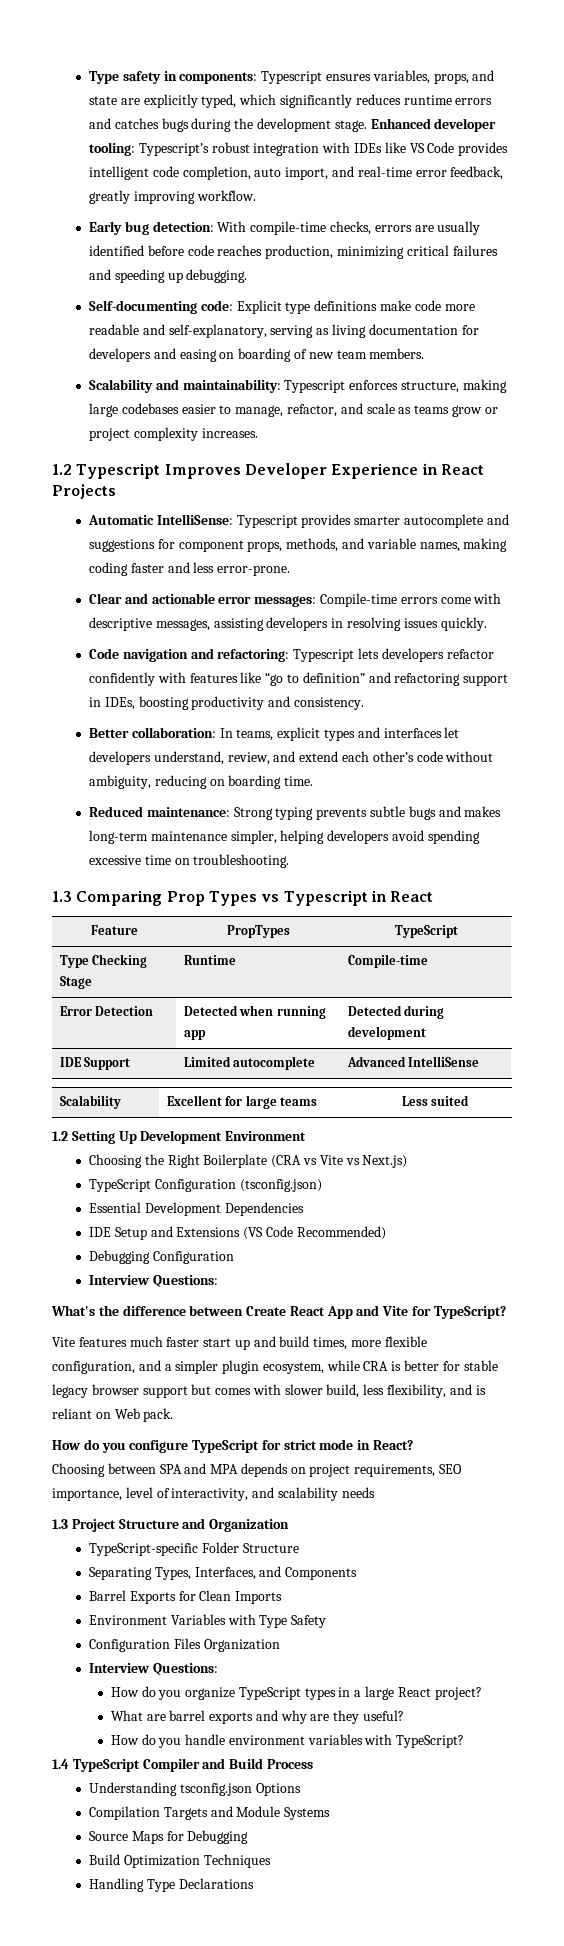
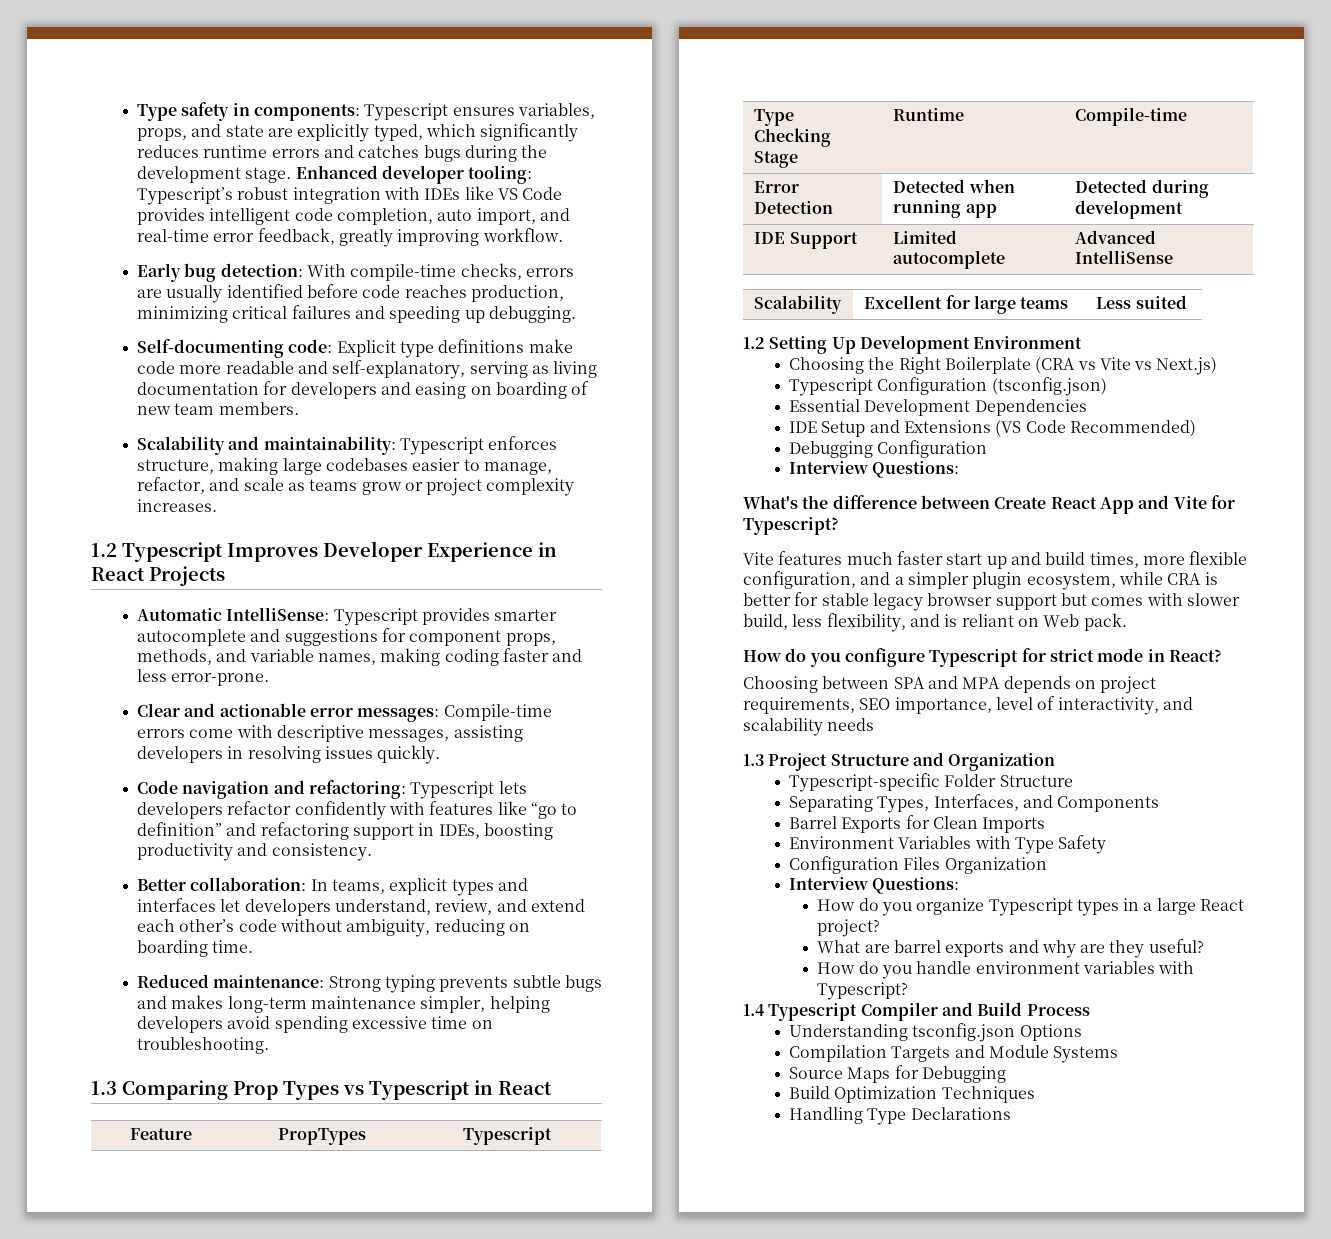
[394,925,458,938] TypeScript -> [463,1127,552,1145] Typescript
[89,1179,152,1192] TypeScript -> [788,378,873,396] Typescript
[433,1306,506,1319] TypeScript? -> [743,517,839,535] Typescript?
[192,1440,260,1453] TypeScript -> [929,649,1019,667] Typescript
[89,1543,199,1556] TypeScript-specific -> [788,773,940,792] Typescript-specific
[238,1687,301,1700] TypeScript -> [988,898,1073,916] Typescript
[396,1735,465,1748] TypeScript? -> [817,982,909,1000] Typescript?
[72,1759,140,1772] TypeScript -> [768,1003,858,1021] Typescript

